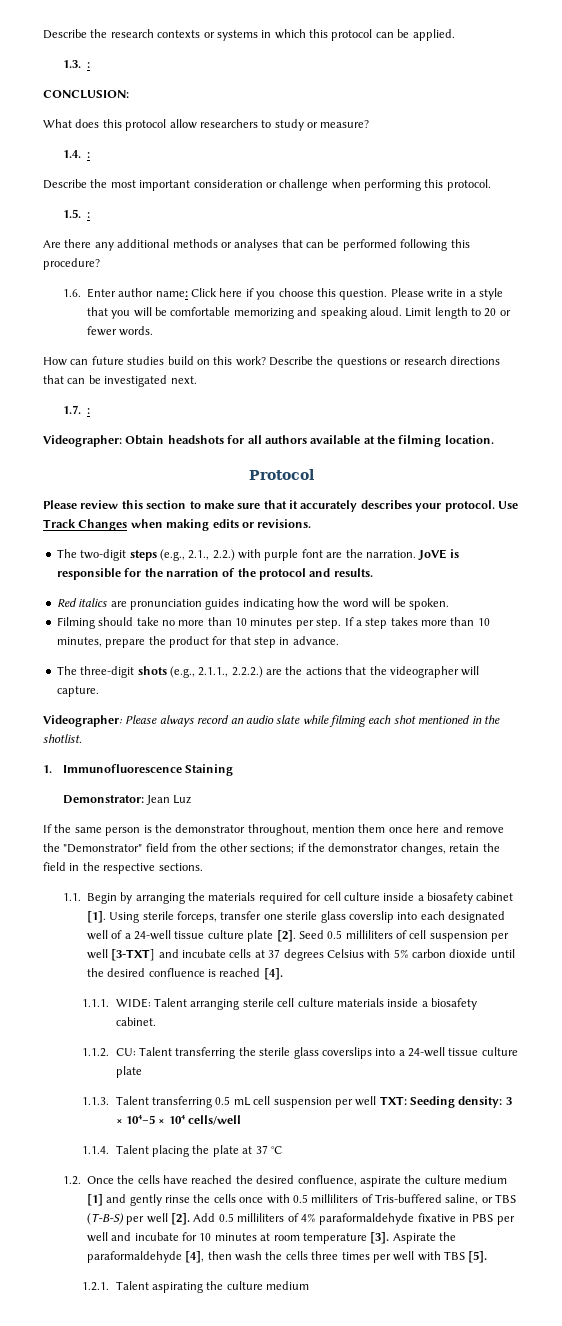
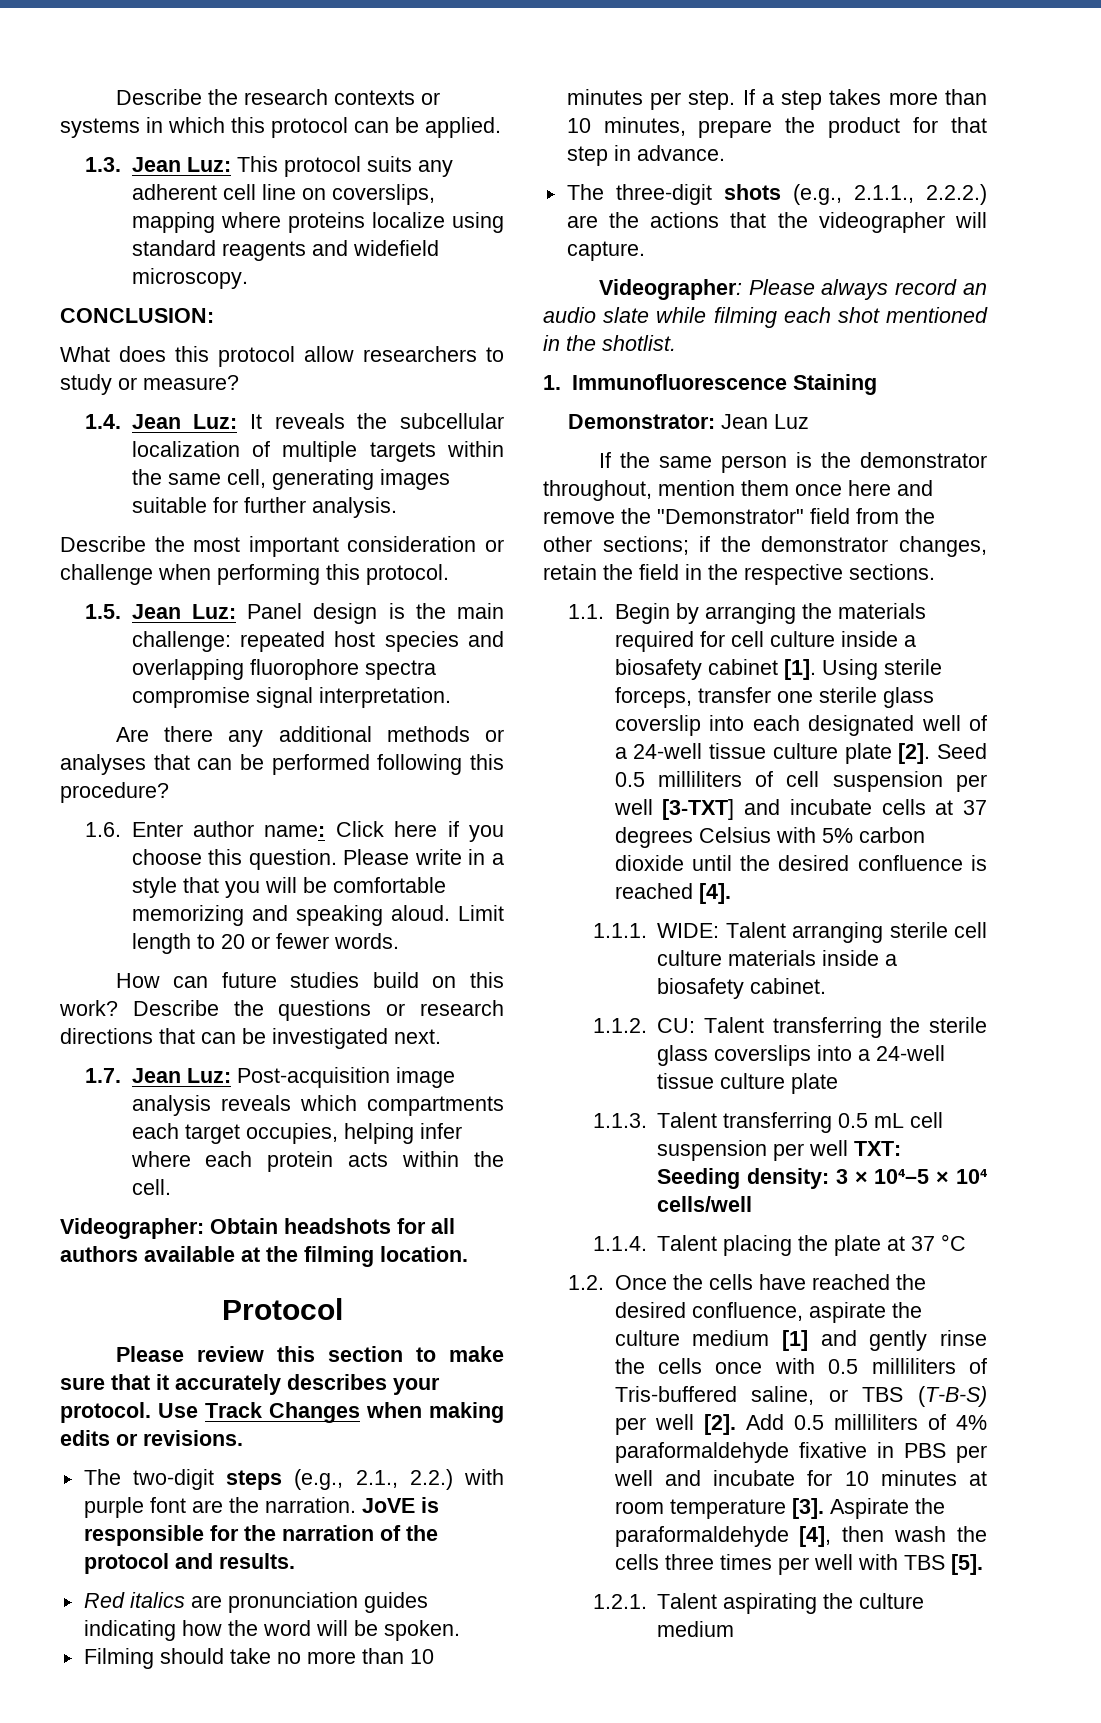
[86,62,90,68] : -> [131,156,453,177] [131,184,435,205] [131,212,504,233] [131,240,439,261] [131,268,248,289] Jean Luz: This protocol suits any adherent cell line on coverslips, mapping where proteins localize using standard reagents and widefield microscopy.
[86,152,90,158] : -> [131,413,504,429] [131,441,504,462] [131,469,450,490] [131,497,397,518] Jean Luz: It reveals the subcellular localization of multiple targets within the same cell, generating images suitable for further analysis.
[86,212,90,218] : -> [131,603,504,624] [131,631,504,652] [131,659,436,680] [131,687,451,708] Jean Luz: Panel design is the main challenge: repeated host species and overlapping fluorophore spectra compromise signal interpretation.
[86,408,90,414] : -> [131,1067,455,1088] [131,1095,504,1116] [131,1123,462,1144] [130,1151,504,1172] [131,1179,171,1195] Jean Luz: Post-acquisition image analysis reveals which compartments each target occupies, helping infer where each protein acts within the cell.

